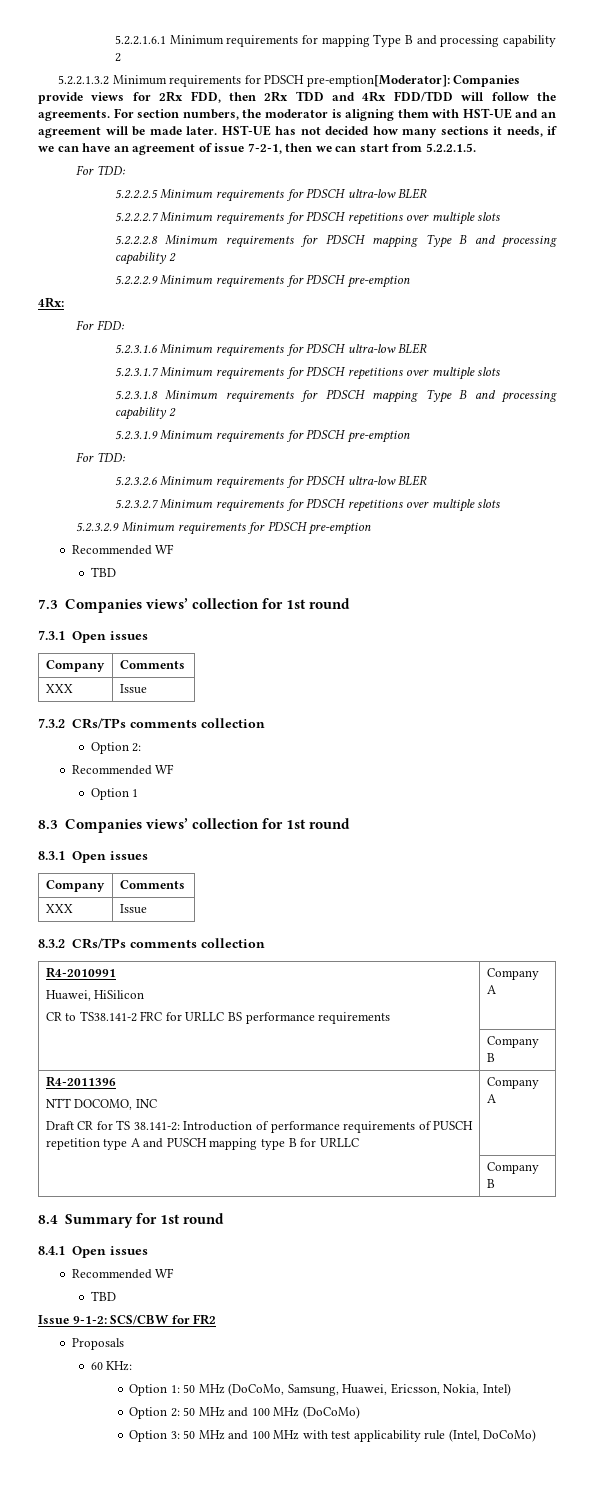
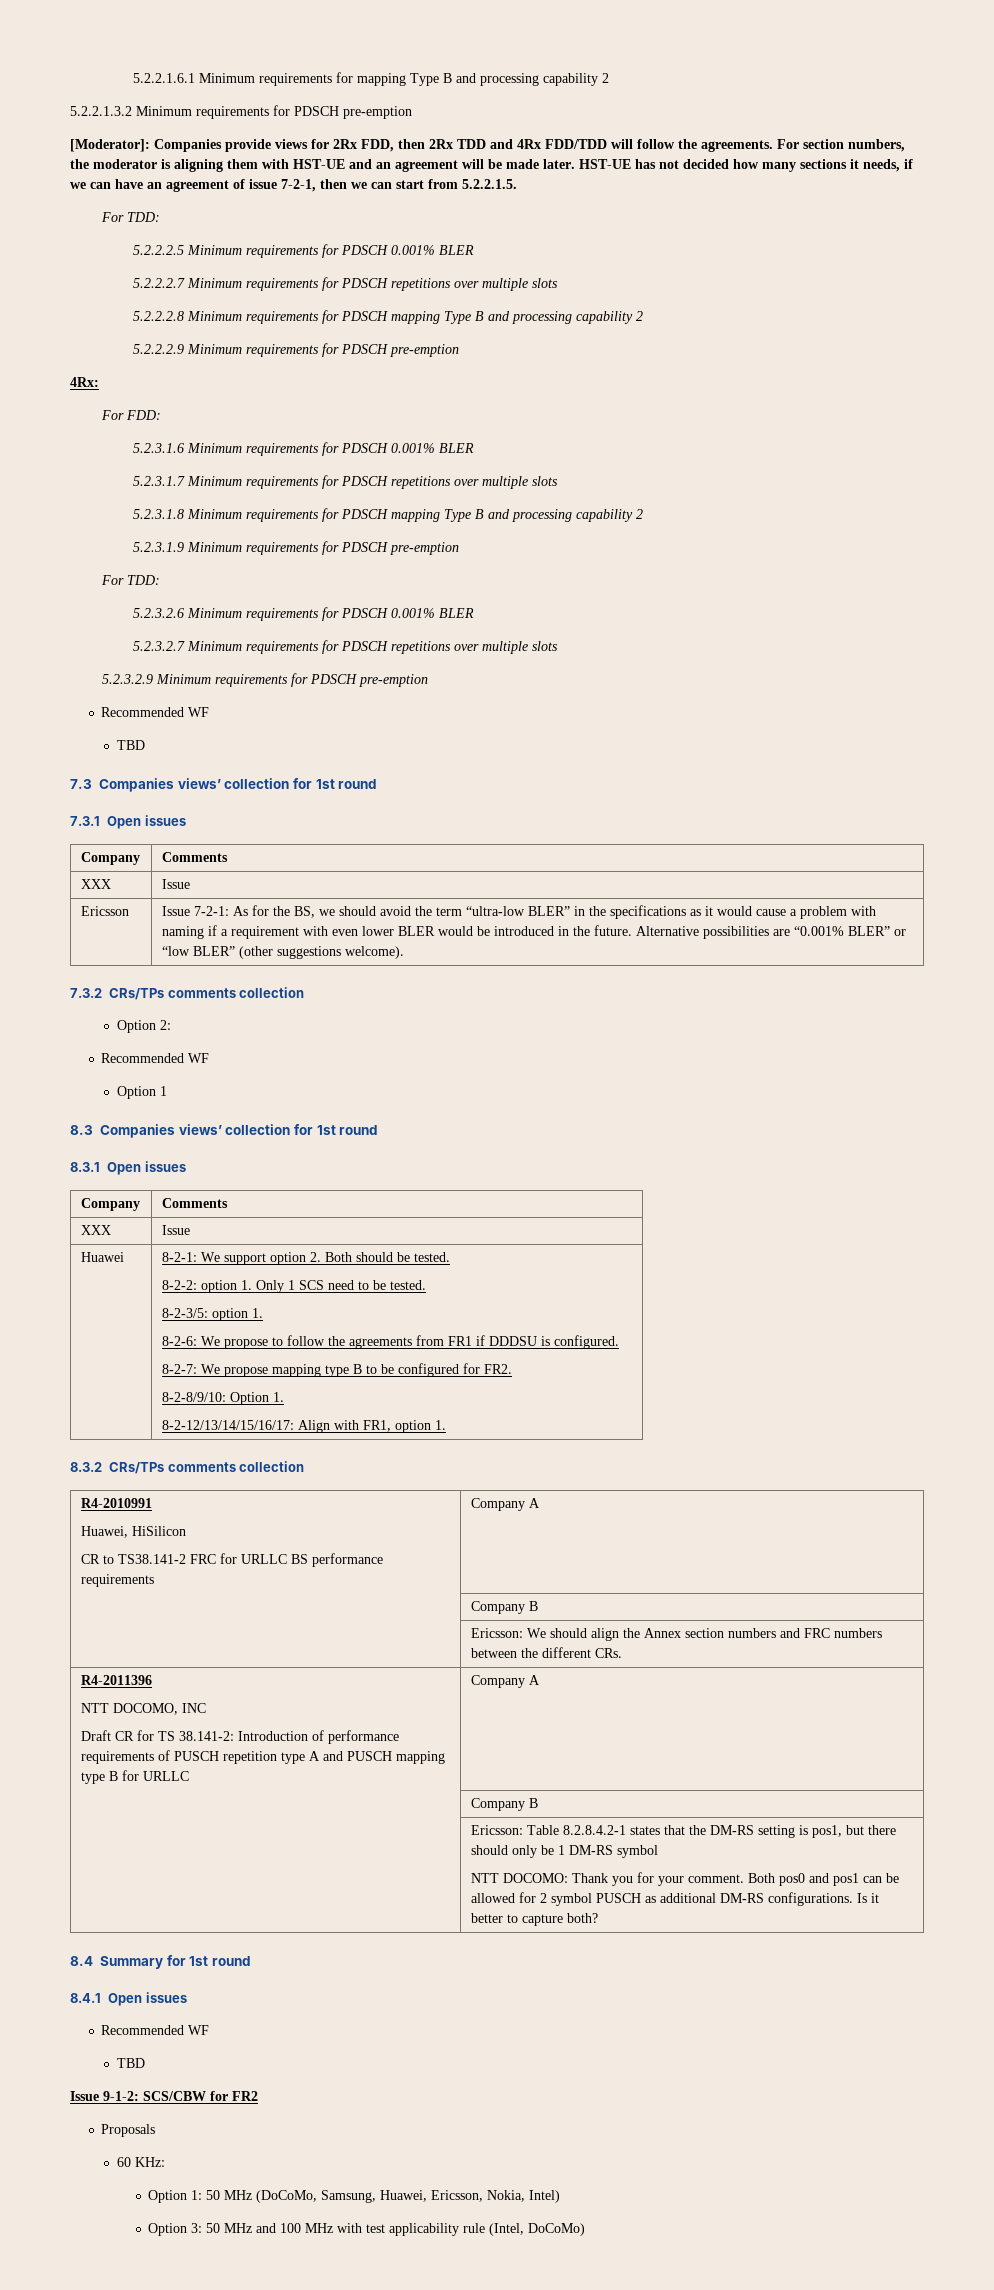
[306,75,450,87] pre-emption[Moderator]: -> [343,106,412,119] [70,139,150,152] pre-emption // [Moderator]:
[347,189,396,198] ultra-low -> [391,245,436,255] 0.001%
[347,344,396,353] ultra-low -> [391,443,436,453] 0.001%
[347,476,396,485] ultra-low -> [391,608,436,618] 0.001%
(147, 689) none -> [80,906,129,916] [161,905,876,919] [161,925,906,939] [161,946,404,959] // Ericsson | Issue 7-2-1: As for the BS, we should avoid the term “ultra-low BLER” in the specifications as it would cause a problem with naming if a requirement with even lower BLER would be introduced in the future. Alternative possibilities are “0.001% BLER” or “low BLER” (other suggestions welcome).
(147, 909) none -> [80,1252,124,1262] [161,1252,450,1265] [161,1280,426,1293] [161,1308,263,1321] [161,1335,619,1349] [161,1363,512,1377] [161,1392,284,1405] [161,1420,446,1433] // Huawei | 8-2-1: We support option 2. Both should be tested. // 8-2-2: option 1. Only 1 SCS need to be tested. // 8-2-3/5: option 1. // 8-2-6: We propose to follow the agreements from FR1 if DDDSU is configured. // 8-2-7: We propose mapping type B to be configured for FR2. // 8-2-8/9/10: Option 1. // 8-2-12/13/14/15/16/17: Align with FR1, option 1.
(495, 1057) none -> [470,1628,882,1641] [470,1647,622,1658] // | Ericsson: We should align the Annex section numbers and FRC numbers between the different CRs.
(495, 1183) none -> [470,1825,896,1838] [470,1845,658,1858] [470,1872,899,1886] [470,1892,879,1906] [470,1913,598,1926] // | Ericsson: Table 8.2.8.4.2-1 states that the DM-RS setting is pos1, but there should only be 1 DM-RS symbol // NTT DOCOMO: Thank you for your comment. Both pos0 and pos1 can be allowed for 2 symbol PUSCH as additional DM-RS configurations. Is it better to capture both?
[129,1406,360,1419] // Option 2: 50 MHz and 100 MHz (DoCoMo) -> (561, 2196) none

